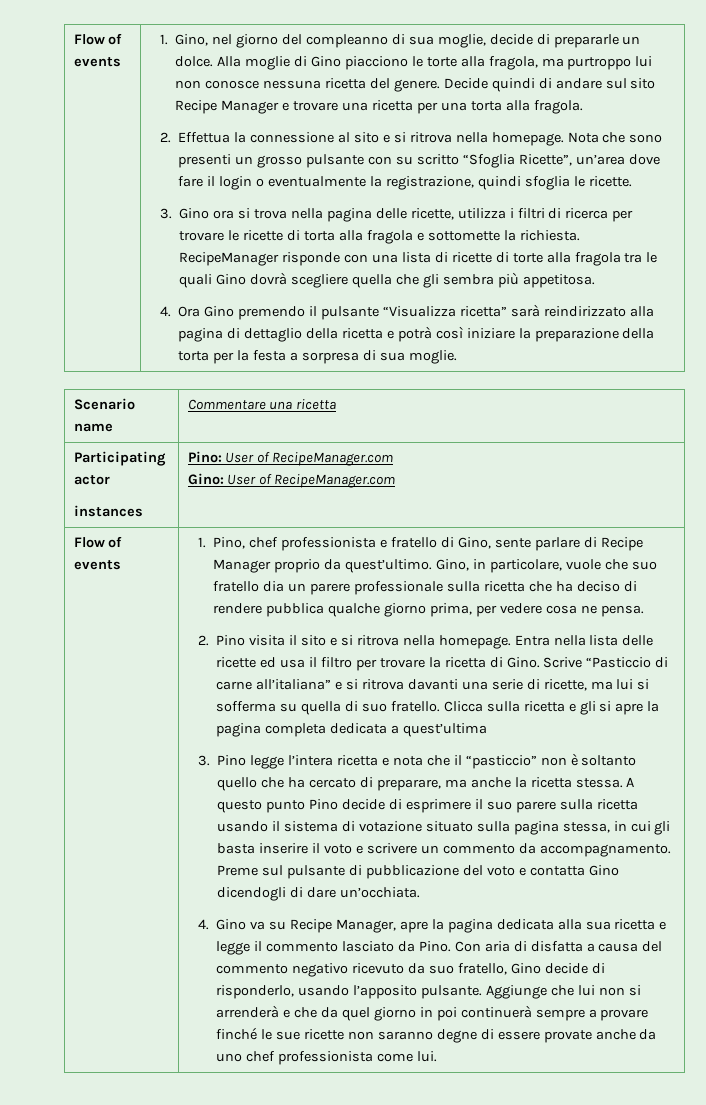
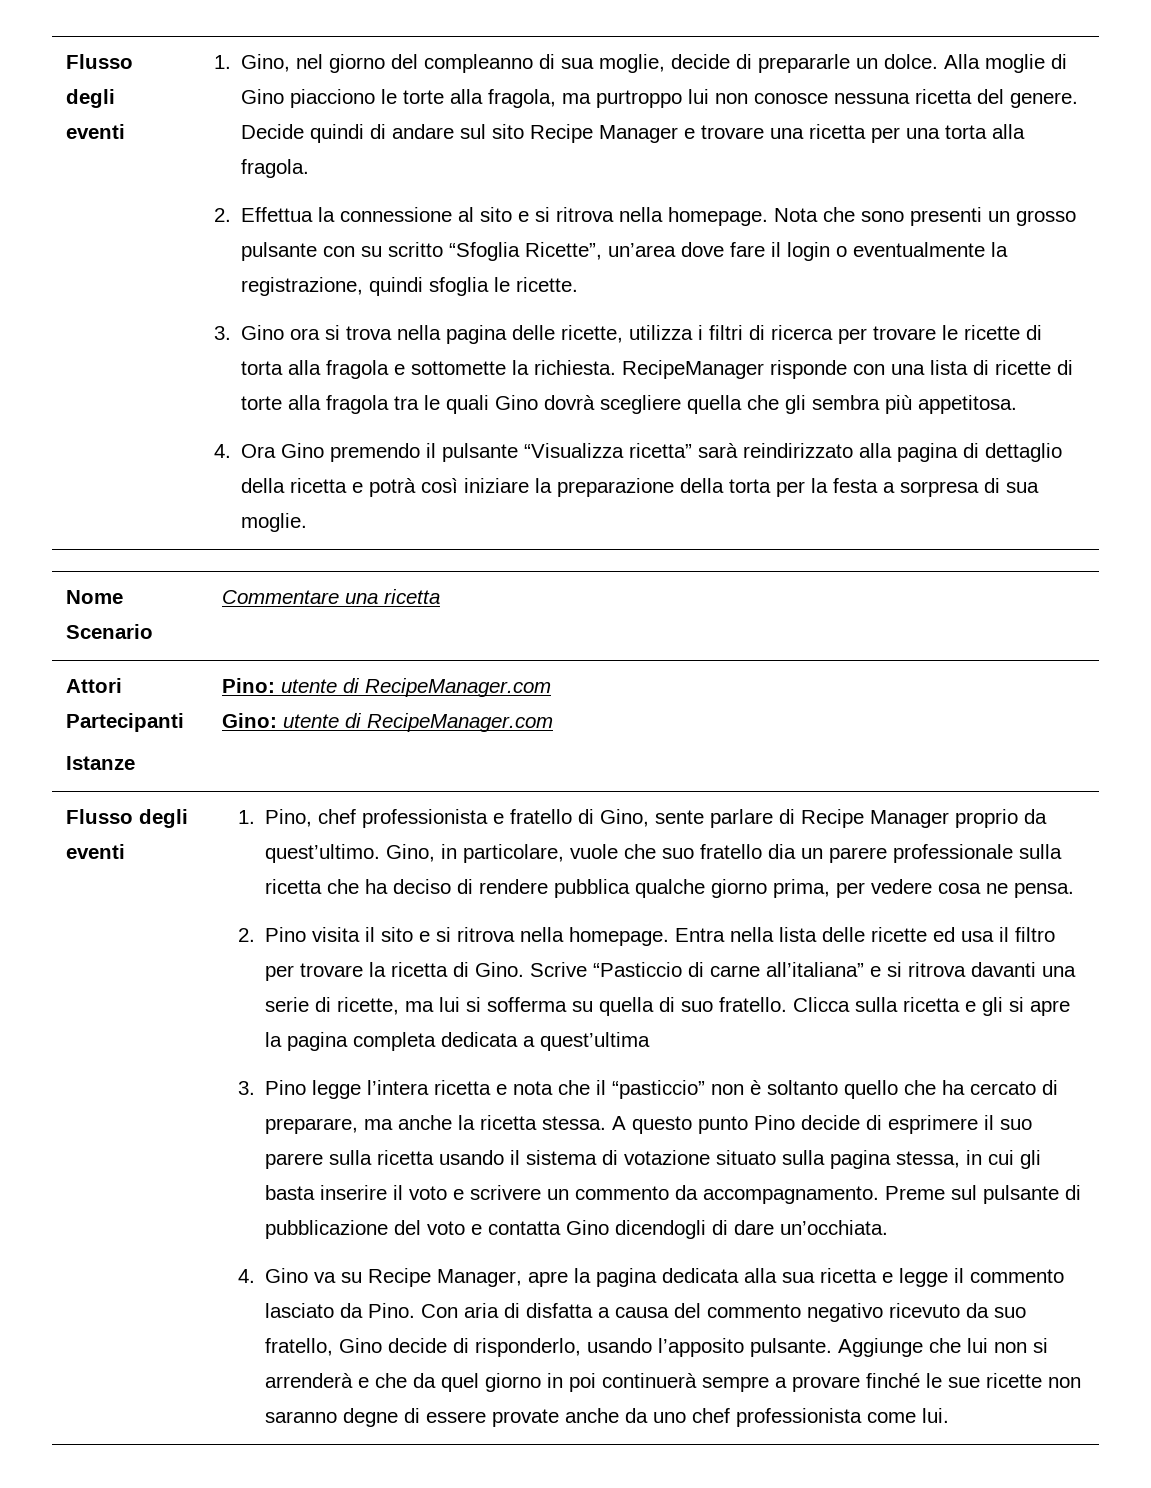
[73,33,123,45] [73,57,121,67] Flow of events -> [66,54,134,69] [66,89,116,108] [66,124,126,139] Flusso degli eventi
(457, 357) none -> [66,590,124,604] Nome
[73,423,113,432] name -> (154, 631) none
[73,451,166,466] [73,475,110,485] [73,505,143,517] Participating actor // instances -> [66,678,123,693] [66,713,185,732] [66,756,136,770] Attori Partecipanti // Istanze
[225,452,271,463] User of -> [281,678,361,693] utente di
[227,474,396,488] [73,536,123,548] [73,560,121,570] User of RecipeManager.com // Flow of events -> [283,713,554,732] [66,809,189,828] [66,844,126,859] utente di RecipeManager.com // Flusso degli eventi

